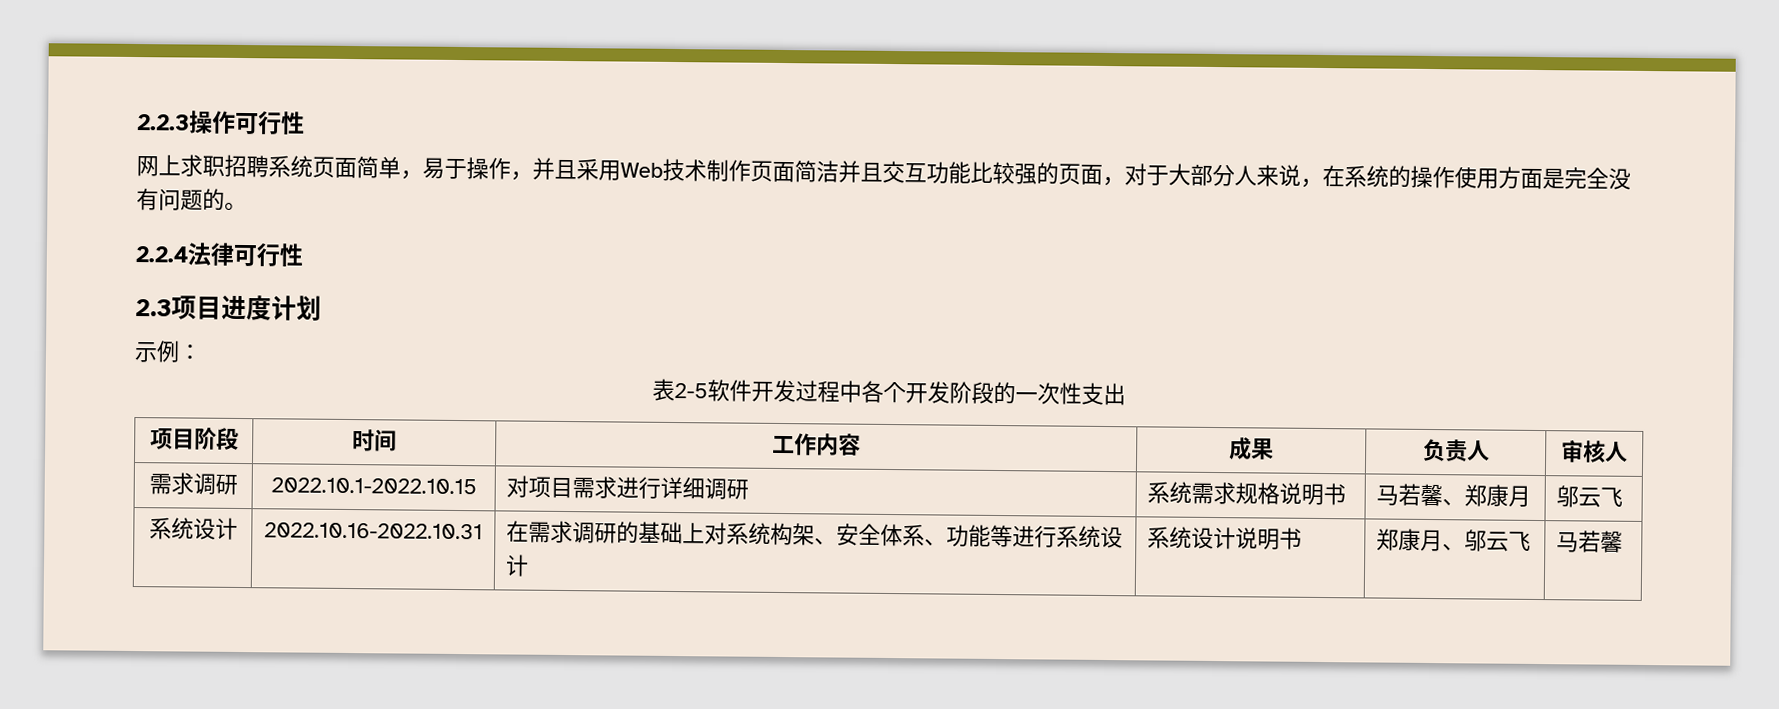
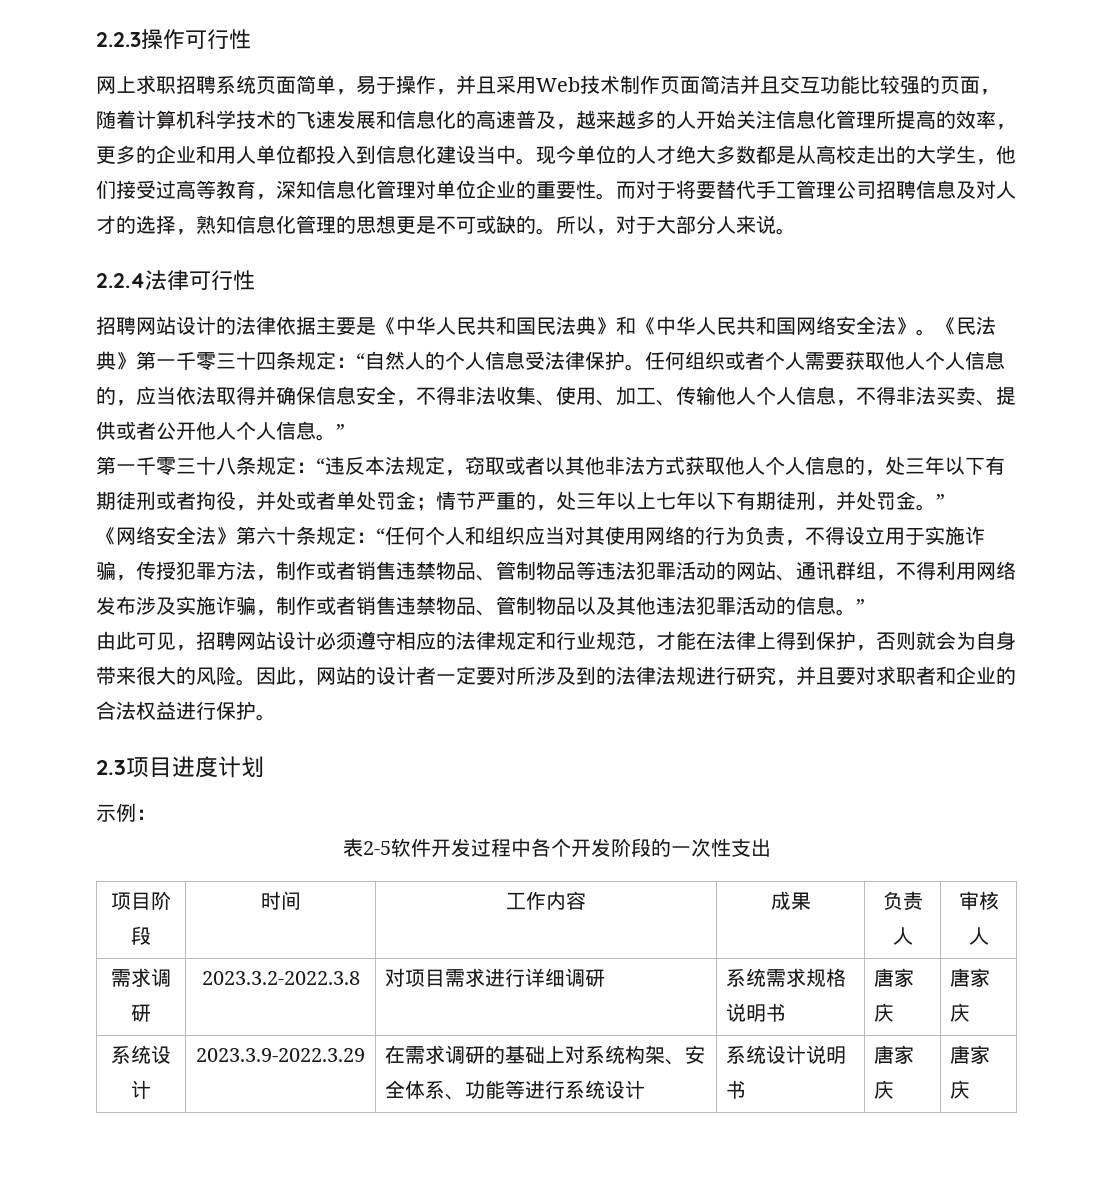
[1124,163,1631,190] [136,188,247,212] [135,242,304,267] 对于大部分人来说，在系统的操作使用方面是完全没有问题的。 // 2.2.4法律可行性 -> [96,110,1016,130] [96,145,1016,165] [96,180,1016,200] [96,215,796,235] [96,270,255,291] [96,316,996,336] [96,351,1005,371] [96,386,1016,406] [96,421,345,441] [96,456,1005,476] [96,491,945,511] [96,526,985,546] [96,561,1016,581] [96,596,865,616] [96,631,1016,651] [96,666,1016,686] [96,701,276,721] 随着计算机科学技术的飞速发展和信息化的高速普及，越来越多的人开始关注信息化管理所提高的效率，更多的企业和用人单位都投入到信息化建设当中。现今单位的人才绝大多数都是从高校走出的大学生，他们接受过高等教育，深知信息化管理对单位企业的重要性。而对于将要替代手工管理公司招聘信息及对人才的选择，熟知信息化管理的思想更是不可或缺的。所以，对于大部分人来说。 // 2.2.4法律可行性 // 招聘网站设计的法律依据主要是《中华人民共和国民法典》和《中华人民共和国网络安全法》。《民法典》第一千零三十四条规定：“自然人的个人信息受法律保护。任何组织或者个人需要获取他人个人信息的，应当依法取得并确保信息安全，不得非法收集、使用、加工、传输他人个人信息，不得非法买卖、提供或者公开他人个人信息。” // 第一千零三十八条规定：“违反本法规定，窃取或者以其他非法方式获取他人个人信息的，处三年以下有期徒刑或者拘役，并处或者单处罚金；情节严重的，处三年以上七年以下有期徒刑，并处罚金。” // 《网络安全法》第六十条规定：“任何个人和组织应当对其使用网络的行为负责，不得设立用于实施诈骗，传授犯罪方法，制作或者销售违禁物品、管制物品等违法犯罪活动的网站、通讯群组，不得利用网络发布涉及实施诈骗，制作或者销售违禁物品、管制物品以及其他违法犯罪活动的信息。” // 由此可见，招聘网站设计必须遵守相应的法律规定和行业规范，才能在法律上得到保护，否则就会为自身带来很大的风险。因此，网站的设计者一定要对所涉及到的法律法规进行研究，并且要对求职者和企业的合法权益进行保护。
[270,477,477,495] 2022.10.1-2022.10.15 -> [201,971,360,985] 2023.3.2-2022.3.8
[1375,483,1531,507] [1555,485,1623,508] [148,517,238,540] [264,522,483,540] 马若馨、郑康月 | 邬云飞 // 系统设计 | 2022.10.16-2022.10.31 -> [874,968,915,987] [874,1003,895,1022] [950,968,991,987] [950,1003,971,1022] [111,1045,171,1064] [131,1080,151,1099] [196,1048,365,1062] 唐家庆 | 唐家庆 // 系统设计 | 2023.3.9-2022.3.29
[1375,528,1531,552] [1555,530,1623,553] 郑康月、邬云飞 | 马若馨 -> [874,1045,915,1064] [874,1080,895,1099] [950,1045,991,1064] [950,1080,971,1099] 唐家庆 | 唐家庆

